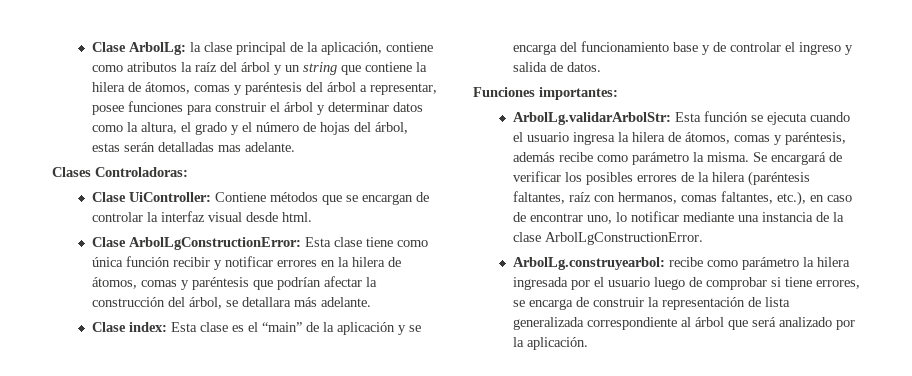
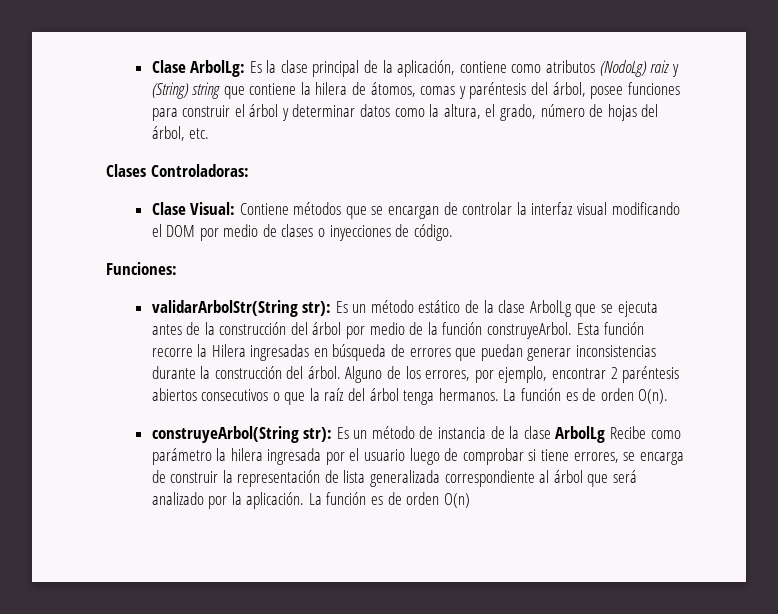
(186, 48) none -> [249,61,262,73] Es
[180,62,300,75] la raíz del árbol y un -> [599,60,679,77] [151,82,189,99] (NodoLg) raiz y (String)
[326,82,437,95] árbol a representar, -> [552,82,586,97] árbol,
[194,122,252,135] grado y el -> [500,104,537,121] grado,
[91,142,295,152] estas serán detalladas mas adelante. -> [189,128,210,139] etc.
[128,192,211,202] UiController: -> [190,202,236,215] Visual:
[245,212,312,222] [91,237,428,250] [91,256,401,270] [91,276,377,290] [91,297,371,309] [91,322,421,335] [512,41,853,55] [512,62,601,72] [473,87,618,100] [512,111,850,125] [512,132,846,145] [512,152,842,165] [512,171,810,186] [512,191,852,206] [512,211,759,224] desde html. // Clase ArbolLgConstructionError: Esta clase tiene como única función recibir y notificar errores en la hilera de átomos, comas y paréntesis que podrían afectar la construcción del árbol, se detallara más adelante. // Clase index: Esta clase es el “main” de la aplicación y se encarga del funcionamiento base y de controlar el ingreso y salida de datos. // Funciones importantes: // ArbolLg.validarArbolStr: Esta función se ejecuta cuando el usuario ingresa la hilera de átomos, comas y paréntesis, además recibe como parámetro la misma. Se encargará de verificar los posibles errores de la hilera (paréntesis faltantes, raíz con hermanos, comas faltantes, etc.), en caso de encontrar uno, lo notificar mediante una -> [611,202,680,215] [151,224,453,241] [106,262,177,275] [151,300,658,317] [151,322,645,339] [151,344,657,361] [151,366,680,383] [151,388,669,405] [151,426,434,443] modificando el DOM por medio de clases o inyecciones de código. // Funciones: // validarArbolStr(String str): Es un método estático de la clase ArbolLg que se ejecuta antes de la construcción del árbol por medio de la función construyeArbol. Esta función recorre la Hilera ingresadas en búsqueda de errores que puedan generar inconsistencias durante la construcción del árbol. Alguno de los errores, por ejemplo, encontrar 2 paréntesis abiertos consecutivos o que la raíz del árbol tenga hermanos. La función es de orden O(n). // construyeArbol(String str): Es un método de
[544,232,703,245] [512,257,703,270] ArbolLgConstructionError. // ArbolLg.construyearbol: recibe -> [555,426,647,443] ArbolLg Recibe
(588, 343) none -> [308,492,470,508] La función es de orden O(n)

